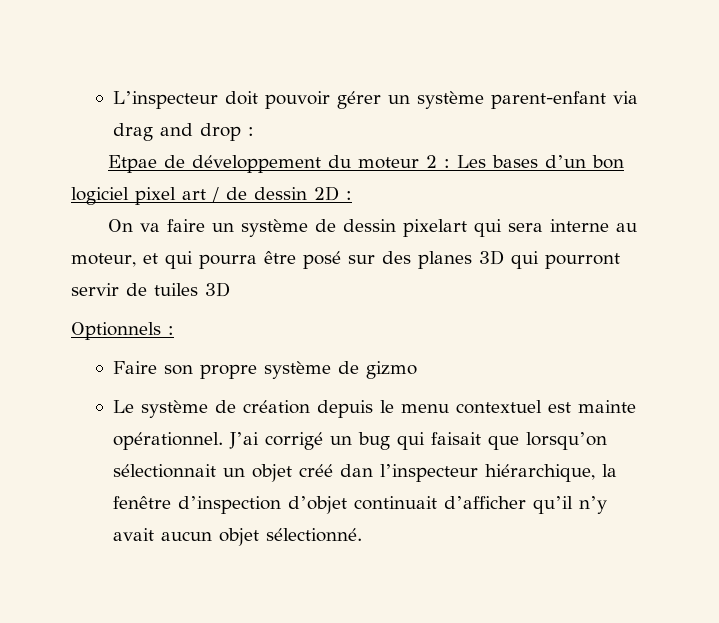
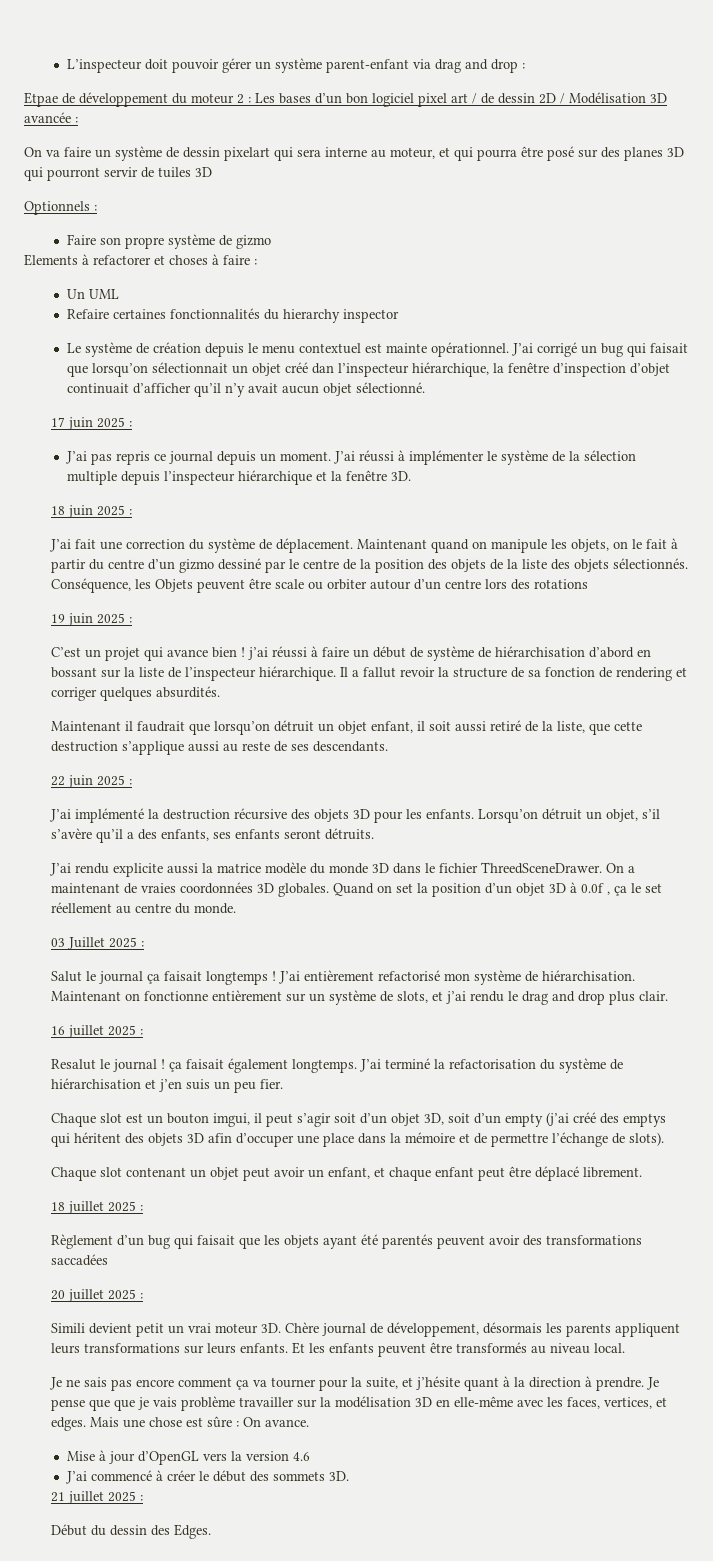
(339, 193) none -> [560,92,667,104] [24,112,71,123] / Modélisation 3D avancée
(418, 370) none -> [24,254,257,266] [67,289,120,299] [67,308,400,323] // Elements à refactorer et choses à faire : // Un UML // Refaire certaines fonctionnalités du hierarchy inspector
(363, 535) none -> [51,417,133,430] [66,450,637,465] [67,470,412,485] [51,505,133,518] [50,538,679,553] [51,558,689,573] [51,578,589,593] [51,613,133,626] [51,646,652,661] [51,666,688,681] [51,686,221,701] [51,720,643,735] [51,741,389,755] [51,775,133,788] [50,808,661,823] [51,828,375,843] [50,862,636,877] [51,882,663,897] [51,902,237,914] [51,937,145,950] [51,970,636,985] [51,990,669,1005] [51,1025,144,1038] [51,1058,624,1073] [51,1078,284,1093] [51,1112,667,1127] [51,1132,665,1147] [51,1166,643,1181] [51,1201,144,1214] [51,1234,643,1249] [51,1254,109,1266] [51,1289,144,1302] [51,1322,681,1337] [51,1342,626,1357] [50,1376,660,1391] [51,1396,668,1411] [51,1416,310,1431] [67,1450,311,1465] [66,1470,350,1484] [51,1491,144,1504] [51,1524,212,1539] // 17 juin 2025 : // J’ai pas repris ce journal depuis un moment. J’ai réussi à implémenter le système de la sélection multiple depuis l’inspecteur hiérarchique et la fenêtre 3D. // 18 juin 2025 : // J’ai fait une correction du système de déplacement. Maintenant quand on manipule les objets, on le fait à partir du centre d’un gizmo dessiné par le centre de la position des objets de la liste des objets sélectionnés. Conséquence, les Objets peuvent être scale ou orbiter autour d’un centre lors des rotations // 19 juin 2025 : // C’est un projet qui avance bien ! j’ai réussi à faire un début de système de hiérarchisation d’abord en bossant sur la liste de l’inspecteur hiérarchique. Il a fallut revoir la structure de sa fonction de rendering et corriger quelques absurdités. // Maintenant il faudrait que lorsqu’on détruit un objet enfant, il soit aussi retiré de la liste, que cette destruction s’applique aussi au reste de ses descendants. // 22 juin 2025 : // J’ai implémenté la destruction récursive des objets 3D pour les enfants. Lorsqu’on détruit un objet, s’il s’avère qu’il a des enfants, ses enfants seront détruits. // J’ai rendu explicite aussi la matrice modèle du monde 3D dans le fichier ThreedSceneDrawer. On a maintenant de vraies coordonnées 3D globales. Quand on set la position d’un objet 3D à 0.0f , ça le set réellement au centre du monde. // 03 Juillet 2025 : // Salut le journal ça faisait longtemps ! J’ai entièrement refactorisé mon système de hiérarchisation. Maintenant on fonctionne entièrement sur un système de slots, et j’ai rendu le drag and drop plus clair. // 16 juillet 2025 : // Resalut le journal ! ça faisait également longtemps. J’ai terminé la refactorisation du système de hiérarchisation et j’en suis un peu fier. // Chaque slot est un bouton imgui, il peut s’agir soit d’un objet 3D, soit d’un empty (j’ai créé des emptys qui héritent des objets 3D afin d’occuper une place dans la mémoire et de permettre l’échange de slots). // Chaque slot contenant un objet peut avoir un enfant, et chaque enfant peut être déplacé librement. // 18 juillet 2025 : // Règlement d’un bug qui faisait que les objets ayant été parentés peuvent avoir des transformations saccadées // 20 juillet 2025 : // Simili devient petit un vrai moteur 3D. Chère journal de développement, désormais les parents appliquent leurs transformations sur leurs enfants. Et les enfants peuvent être transformés au niveau local. // Je ne sais pas encore comment ça va tourner pour la suite, et j’hésite quant à la direction à prendre. Je pense que que je vais problème travailler sur la modélisation 3D en elle-même avec les faces, vertices, et edges. Mais une chose est sûre : On avance. // Mise à jour d’OpenGL vers la version 4.6 // J’ai commencé à créer le début des sommets 3D. // 21 juillet 2025 : // Début du dessin des Edges.

